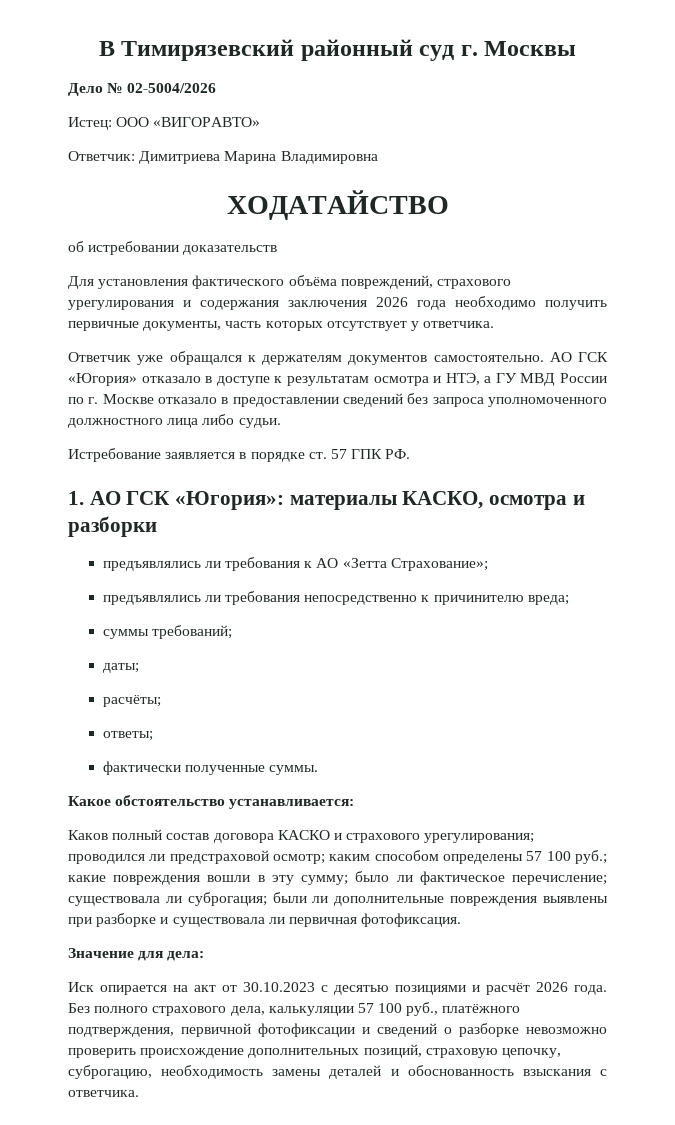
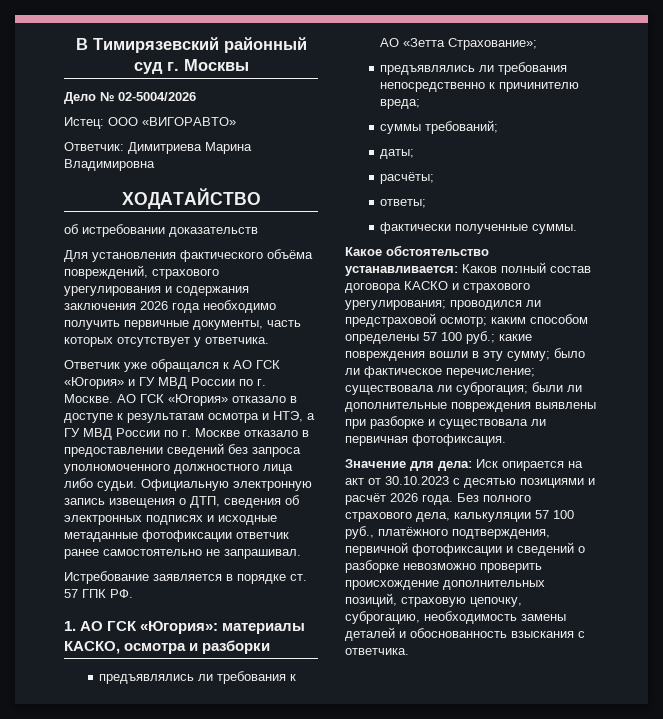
[262,355,544,365] держателям документов самостоятельно. -> [233,360,280,369] [64,377,266,389] [64,394,113,403] АО ГСК «Югория» и ГУ МВД России по г. Москве.
(281, 423) none -> [141,479,312,491] [64,495,299,508] [64,515,277,525] [64,530,289,542] [64,549,301,559] Официальную электронную запись извещения о ДТП, сведения об электронных подписях и исходные метаданные фотофиксации ответчик ранее самостоятельно не запрашивал.
(355, 804) // -> (458, 271) none
(205, 956) // -> (472, 466) none

